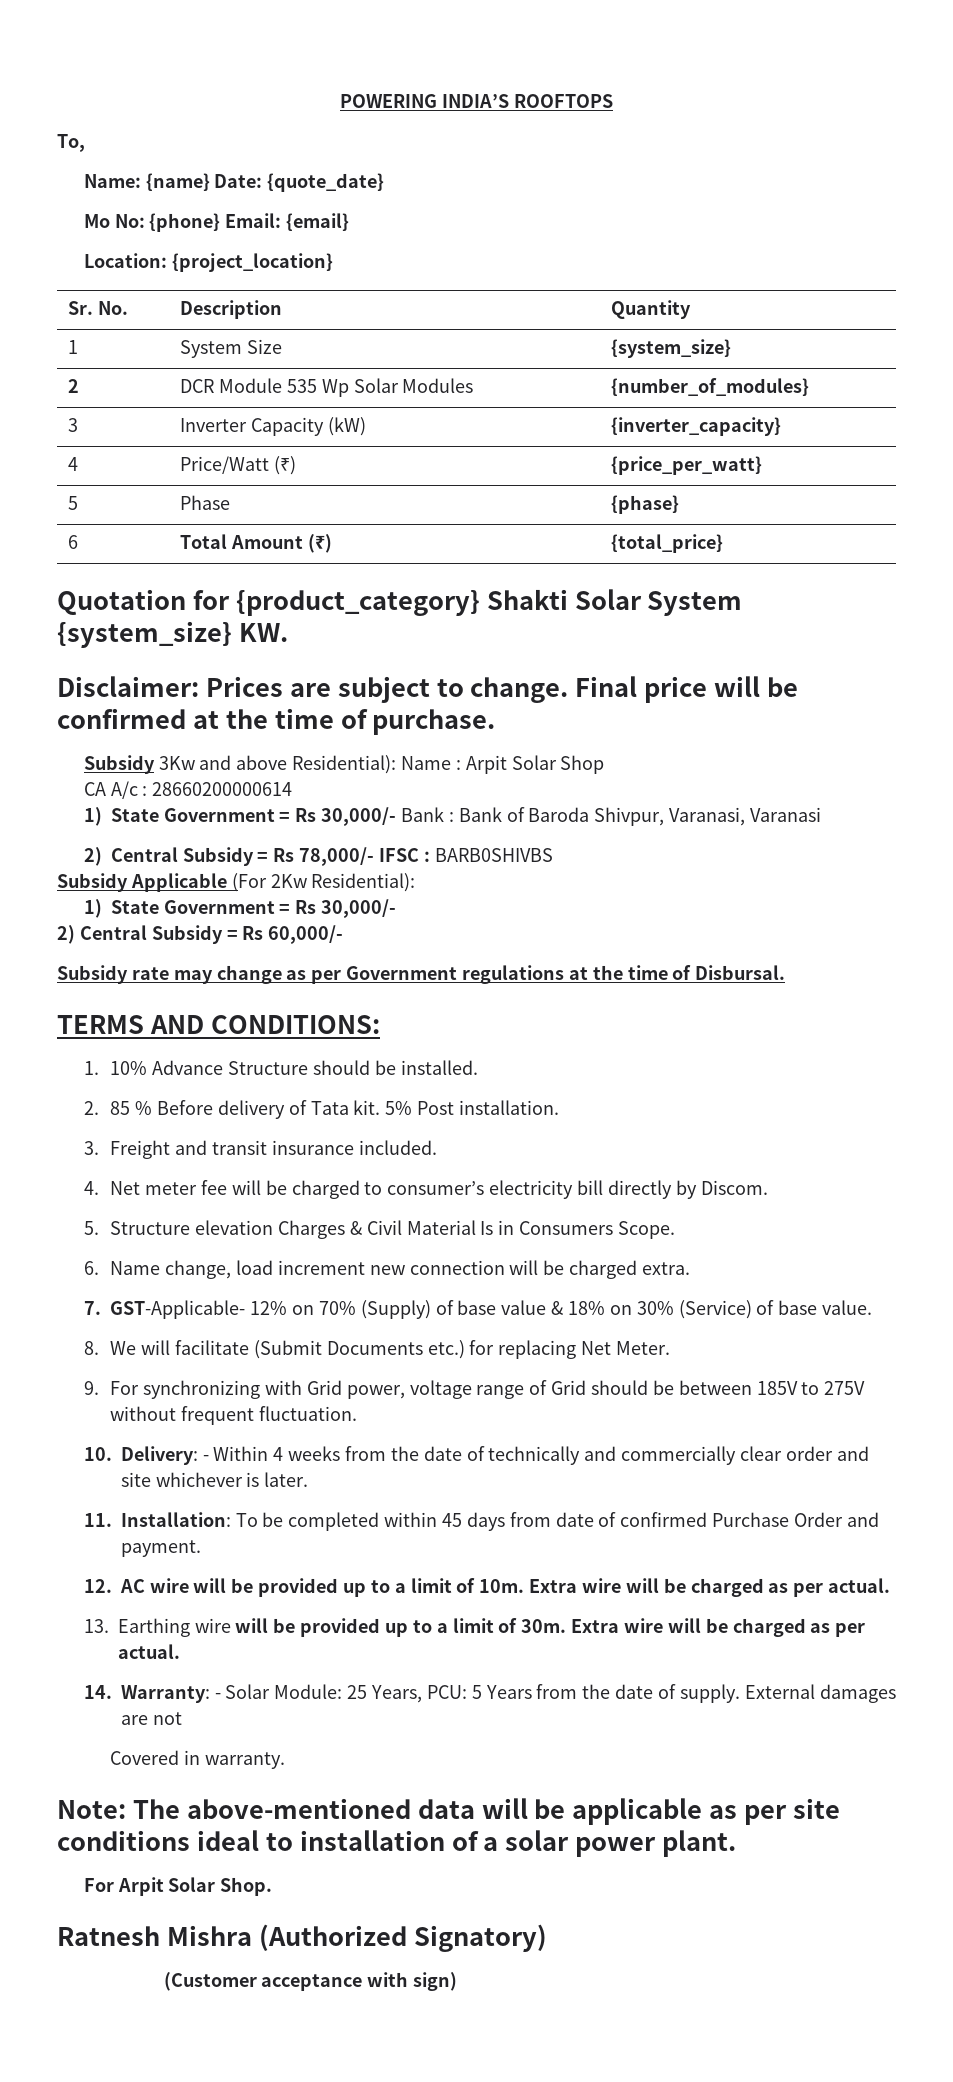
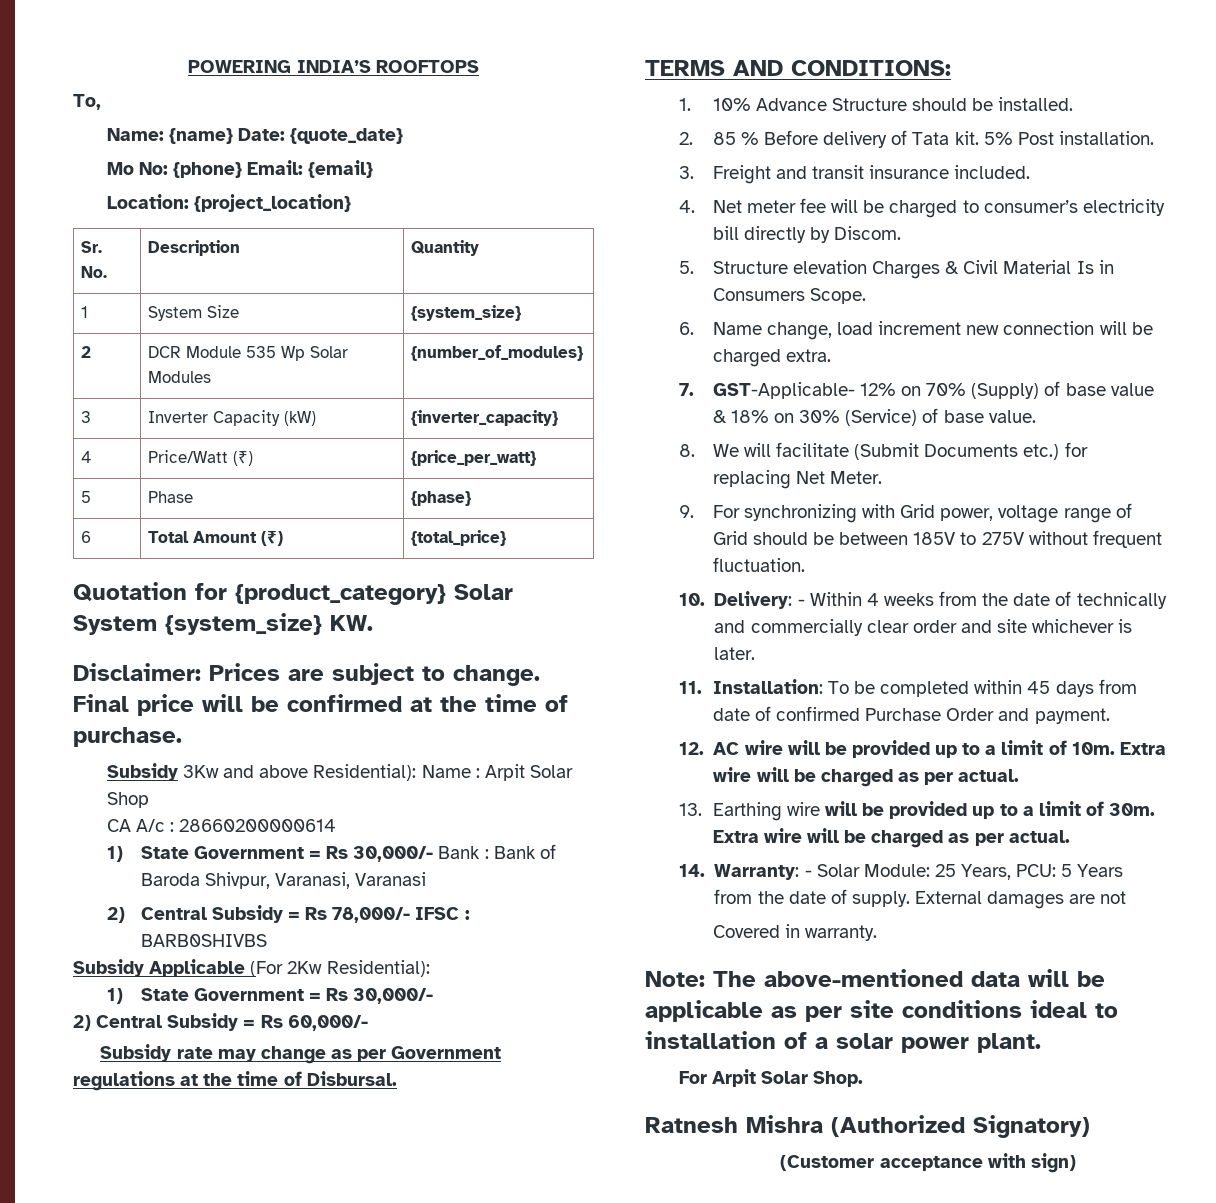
[486,589,568,610] Shakti -> (446, 594) none

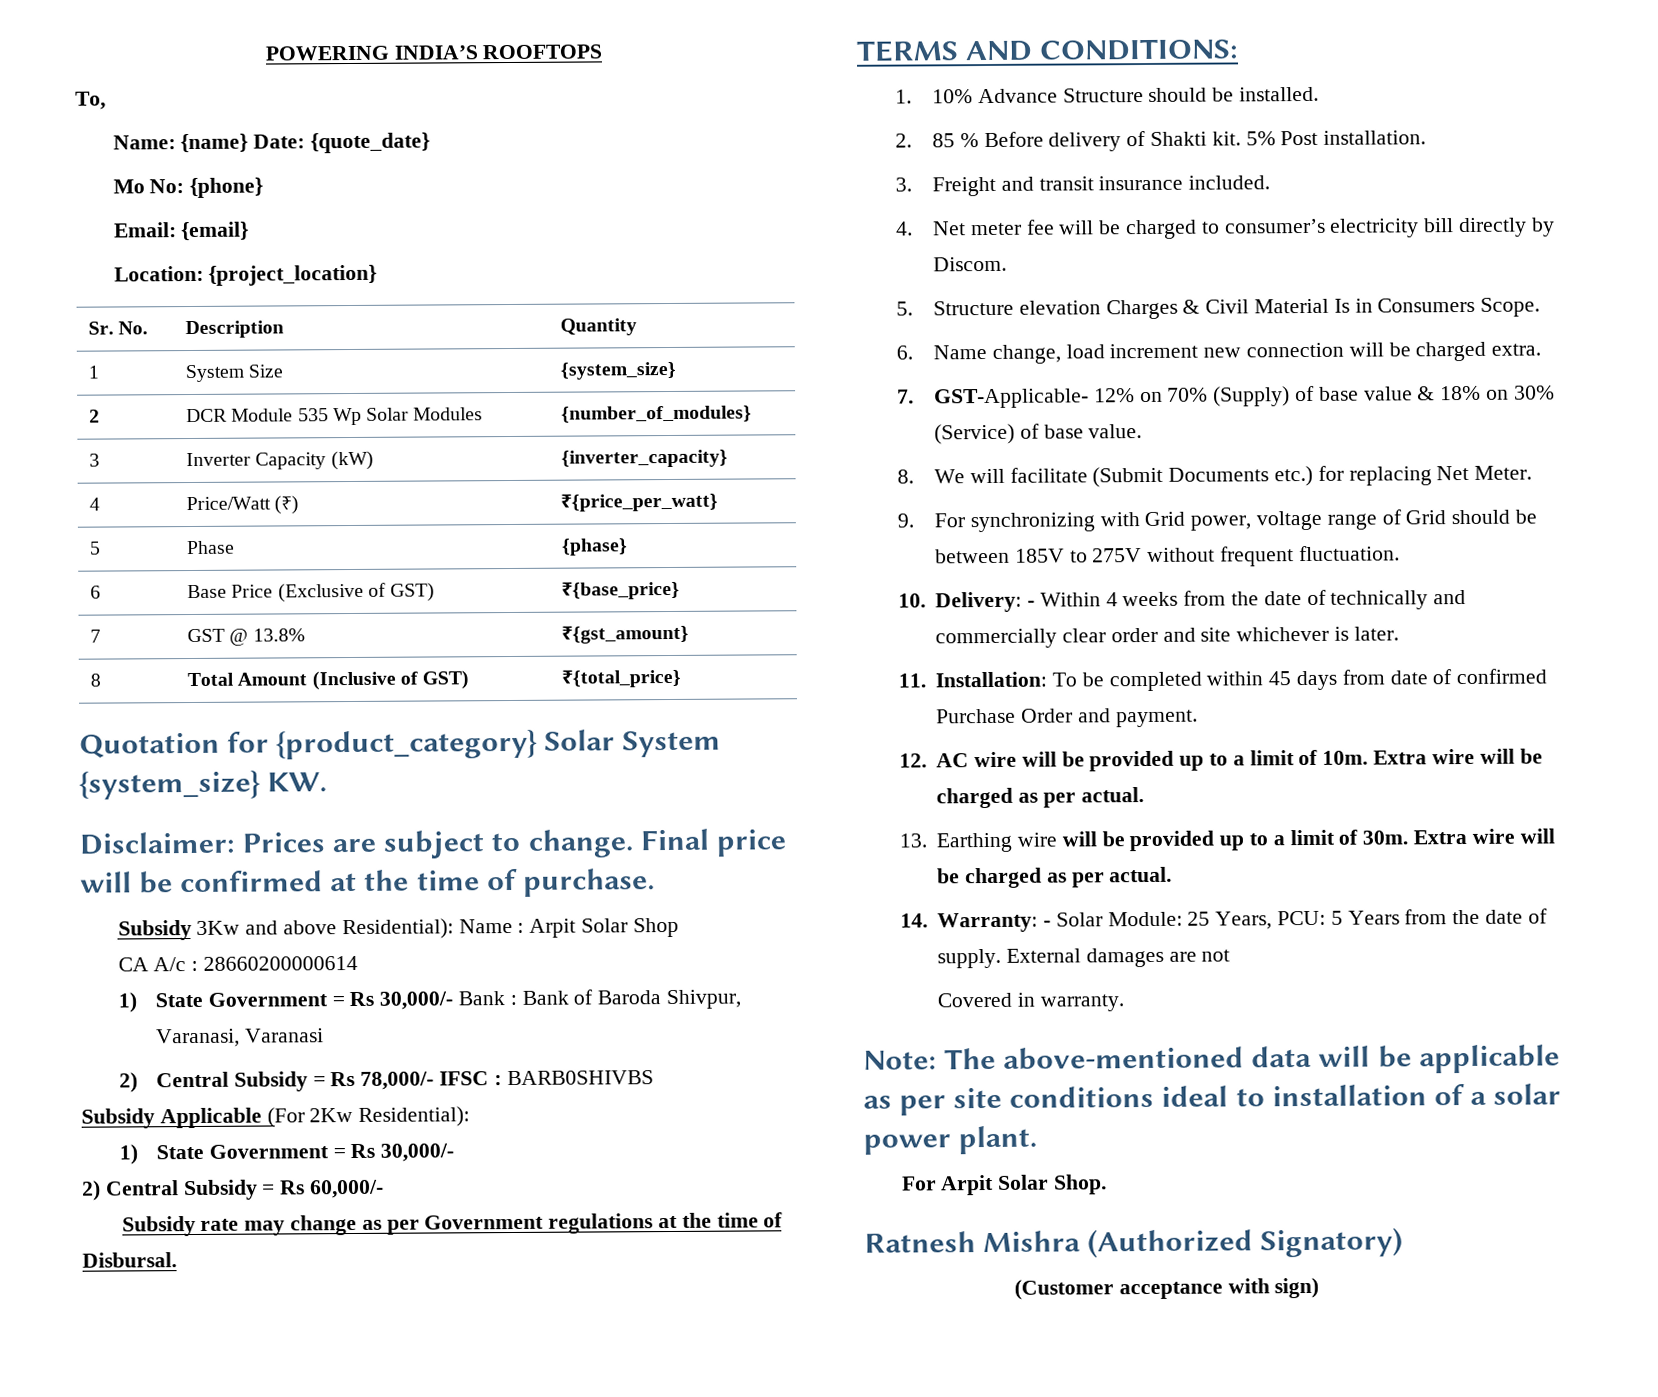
(243, 170) none -> (264, 188) //
[411,450,537,466] {price_per_watt} -> [561,492,719,512] ₹{price_per_watt}
[148,530,284,546] [411,530,507,546] Total Amount (₹) | {total_price} -> [187,582,436,603] [562,580,681,600] [90,629,102,643] [187,628,305,646] [562,624,690,644] [90,673,102,687] [187,670,470,691] [562,668,682,688] Base Price (Exclusive of GST) | ₹{base_price} // 7 | GST @ 13.8% | ₹{gst_amount} // 8 | Total Amount (Inclusive of GST) | ₹{total_price}
[912,132,950,145] Tata -> [1150,131,1208,146] Shakti

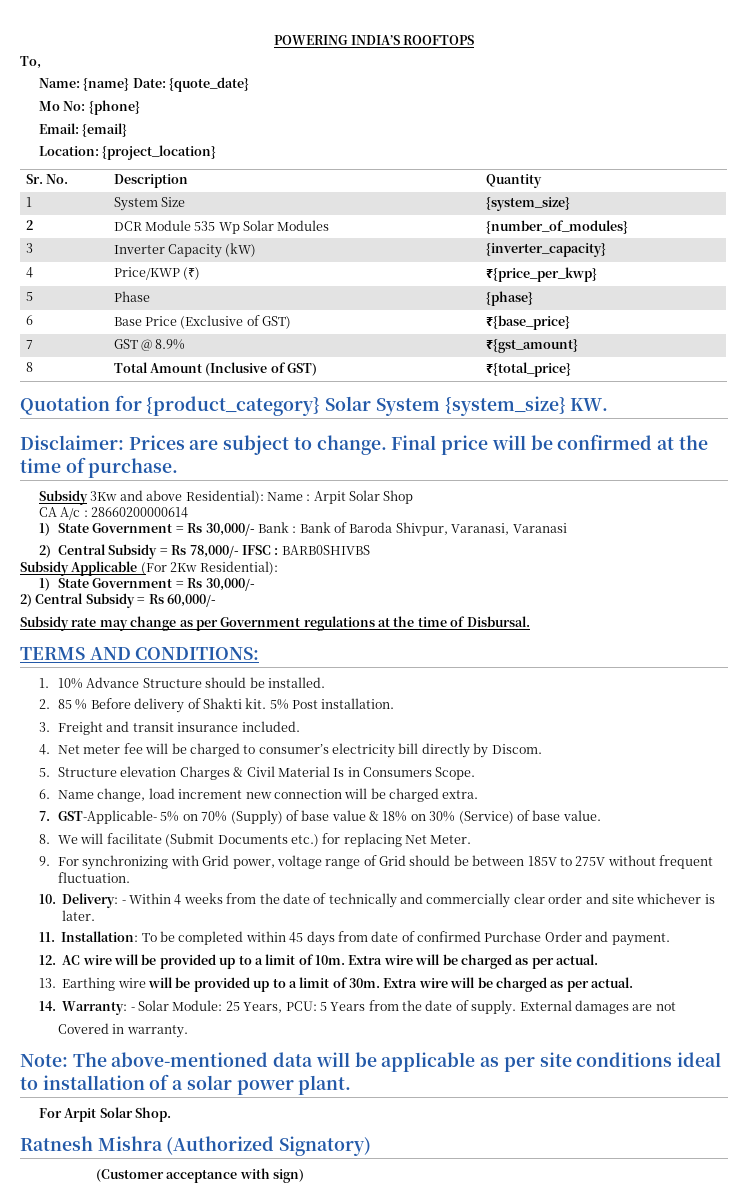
[186,496,272,511] Price/Watt -> [113,267,180,280] Price/KWP
[561,492,719,512] ₹{price_per_watt} -> [485,267,597,282] ₹{price_per_kwp}
[252,628,305,642] 13.8% -> [155,339,186,350] 8.9%
[1093,388,1135,403] 12% -> [160,811,180,822] 5%

